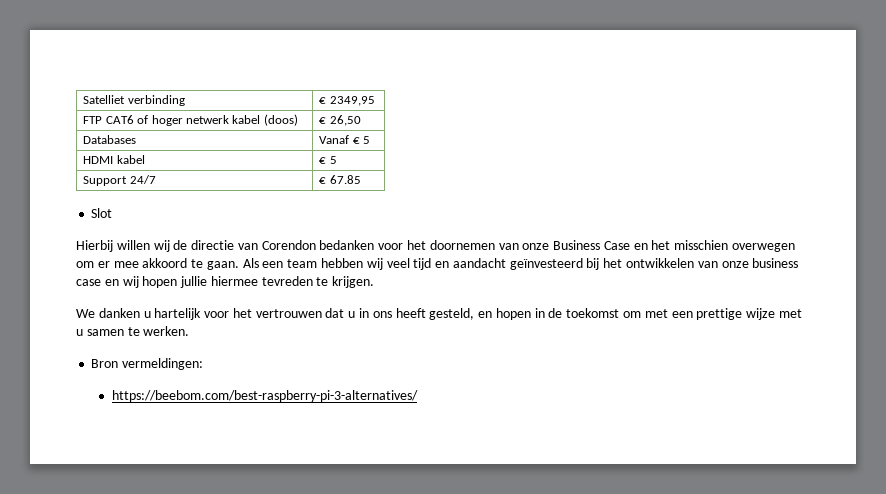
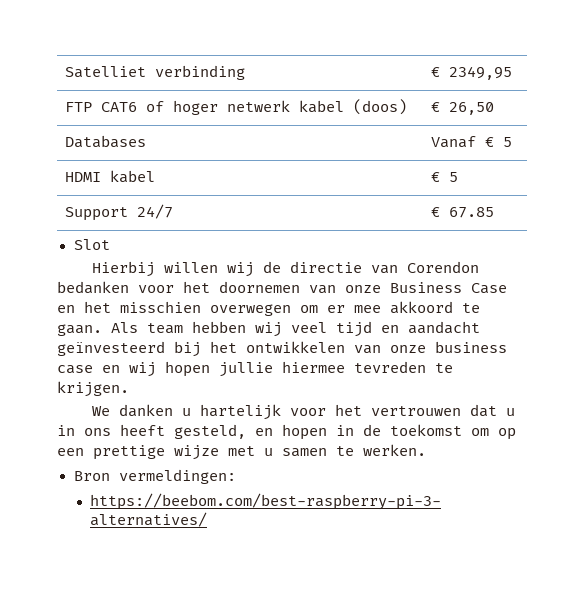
[262,261,284,268] een -> (138, 327) none
[644,309,668,318] met -> [498,428,516,440] op

